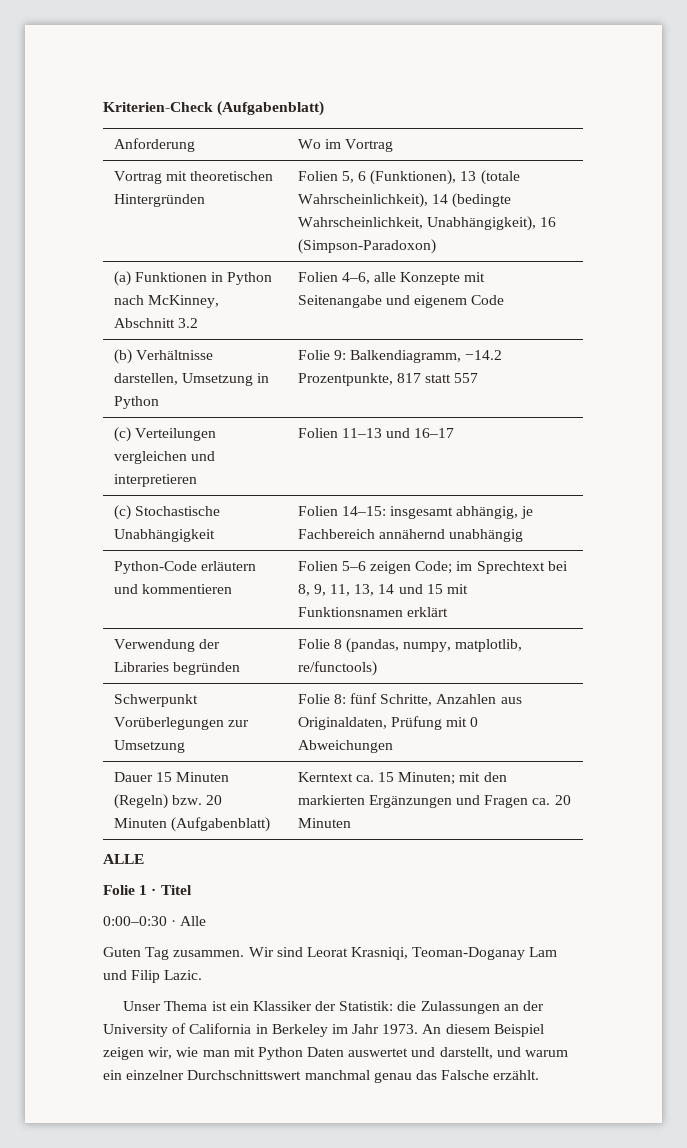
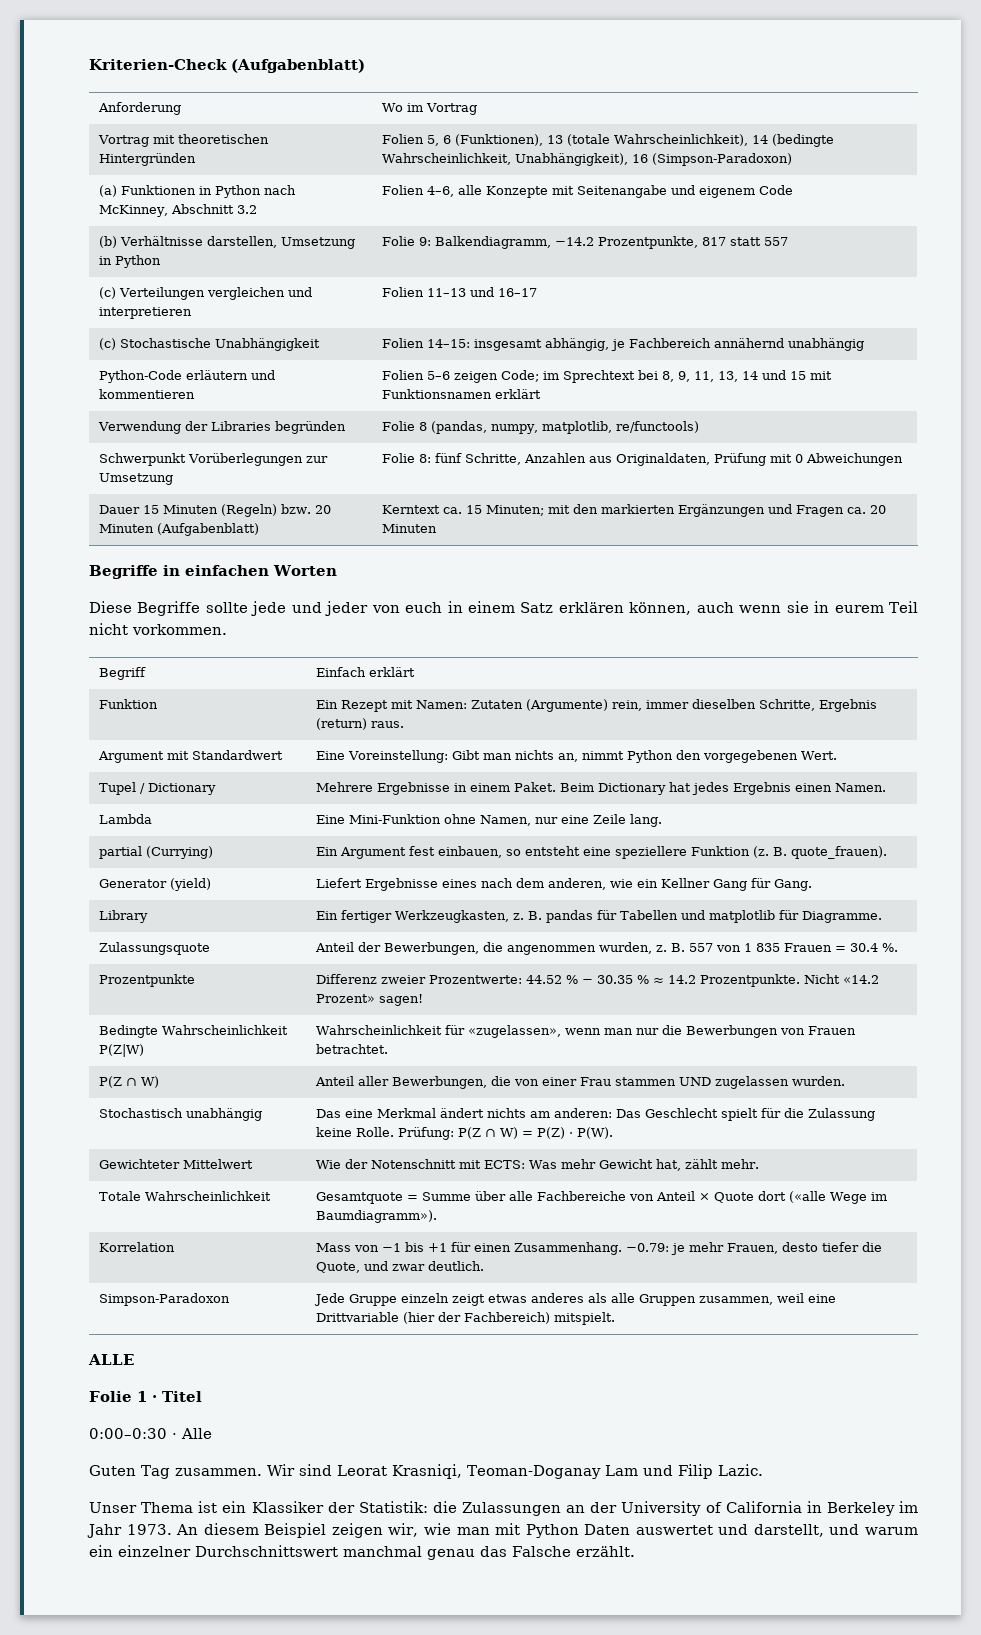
(351, 823) none -> [89,565,337,579] [89,601,919,616] [89,623,227,635] [98,667,146,680] [315,667,415,677] [98,699,158,709] [315,699,877,712] [315,718,404,730] [97,750,283,763] [315,750,837,763] [98,782,216,795] [315,782,886,795] [98,814,152,824] [315,814,662,827] [98,846,213,859] [315,846,887,859] [98,878,211,891] [315,878,812,891] [98,910,148,923] [315,910,882,923] [98,942,210,955] [314,942,898,955] [98,974,195,987] [315,974,879,987] [315,994,423,1006] [98,1025,288,1038] [98,1044,144,1057] [315,1025,856,1038] [315,1044,388,1054] [98,1076,159,1088] [314,1076,845,1089] [98,1108,262,1121] [315,1108,875,1121] [315,1127,613,1140] [98,1159,253,1169] [315,1159,759,1171] [98,1191,271,1201] [315,1191,887,1204] [315,1210,437,1223] [98,1242,175,1252] [315,1242,882,1255] [315,1261,484,1273] [98,1293,230,1306] [313,1293,836,1306] [315,1312,615,1325] // Begriffe in einfachen Worten // Diese Begriffe sollte jede und jeder von euch in einem Satz erklären können, auch wenn sie in eurem Teil nicht vorkommen. // Begriff | Einfach erklärt // Funktion | Ein Rezept mit Namen: Zutaten (Argumente) rein, immer dieselben Schritte, Ergebnis (return) raus. // Argument mit Standardwert | Eine Voreinstellung: Gibt man nichts an, nimmt Python den vorgegebenen Wert. // Tupel / Dictionary | Mehrere Ergebnisse in einem Paket. Beim Dictionary hat jedes Ergebnis einen Namen. // Lambda | Eine Mini-Funktion ohne Namen, nur eine Zeile lang. // partial (Currying) | Ein Argument fest einbauen, so entsteht eine speziellere Funktion (z. B. quote_frauen). // Generator (yield) | Liefert Ergebnisse eines nach dem anderen, wie ein Kellner Gang für Gang. // Library | Ein fertiger Werkzeugkasten, z. B. pandas für Tabellen und matplotlib für Diagramme. // Zulassungsquote | Anteil der Bewerbungen, die angenommen wurden, z. B. 557 von 1 835 Frauen = 30.4 %. // Prozentpunkte | Differenz zweier Prozentwerte: 44.52 % − 30.35 % ≈ 14.2 Prozentpunkte. Nicht «14.2 Prozent» sagen! // Bedingte Wahrscheinlichkeit P(Z|W) | Wahrscheinlichkeit für «zugelassen», wenn man nur die Bewerbungen von Frauen betrachtet. // P(Z ∩ W) | Anteil aller Bewerbungen, die von einer Frau stammen UND zugelassen wurden. // Stochastisch unabhängig | Das eine Merkmal ändert nichts am anderen: Das Geschlecht spielt für die Zulassung keine Rolle. Prüfung: P(Z ∩ W) = P(Z) · P(W). // Gewichteter Mittelwert | Wie der Notenschnitt mit ECTS: Was mehr Gewicht hat, zählt mehr. // Totale Wahrscheinlichkeit | Gesamtquote = Summe über alle Fachbereiche von Anteil × Quote dort («alle Wege im Baumdiagramm»). // Korrelation | Mass von −1 bis +1 für einen Zusammenhang. −0.79: je mehr Frauen, desto tiefer die Quote, und zwar deutlich. // Simpson-Paradoxon | Jede Gruppe einzeln zeigt etwas anderes als alle Gruppen zusammen, weil eine Drittvariable (hier der Fachbereich) mitspielt.

